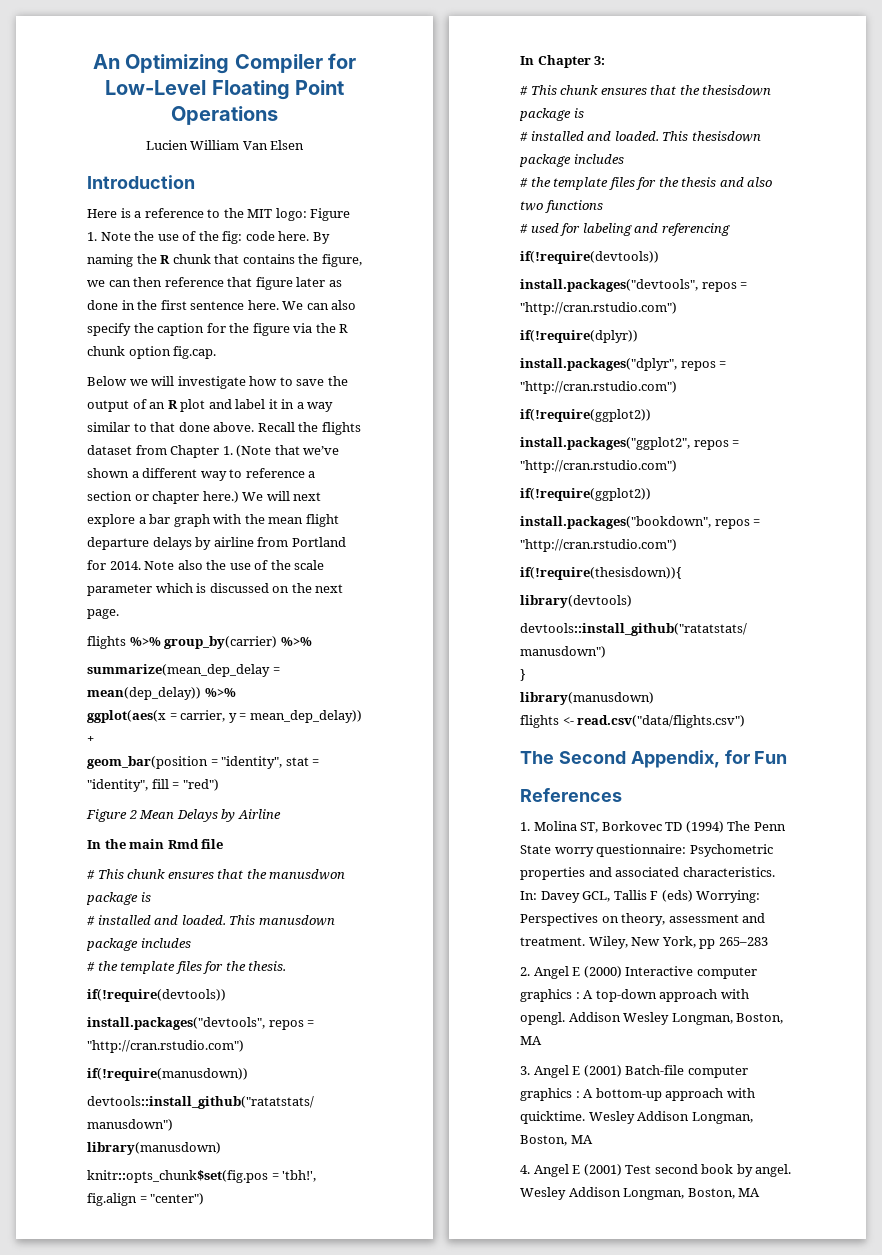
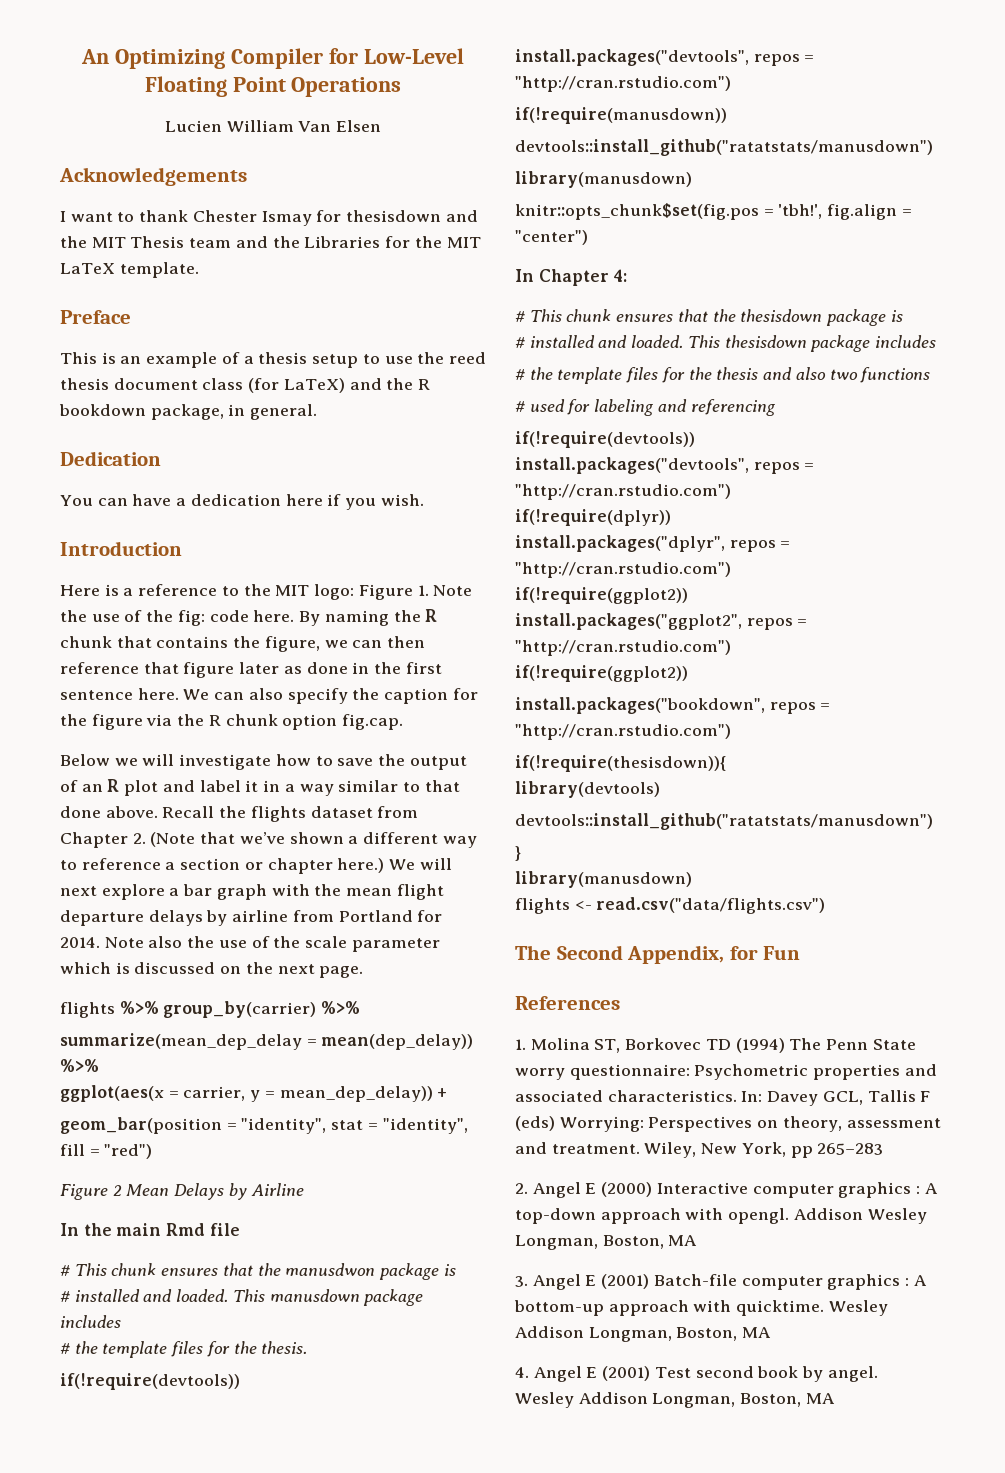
(305, 145) none -> [59,167,247,186] [60,210,478,226] [60,236,481,248] [60,262,199,278] [60,310,131,324] [60,352,486,368] [60,378,431,393] [59,404,318,420] [60,451,161,466] [60,494,424,510] // Acknowledgements // I want to thank Chester Ismay for thesisdown and the MIT Thesis team and the Libraries for the MIT LaTeX template. // Preface // This is an example of a thesis setup to use the reed thesis document class (for LaTeX) and the R bookdown package, in general. // Dedication // You can have a dedication here if you wish.
[222,446,233,455] 1. -> [132,833,146,844] 2.
[594,56,606,65] 3: -> [613,269,628,282] 4:

